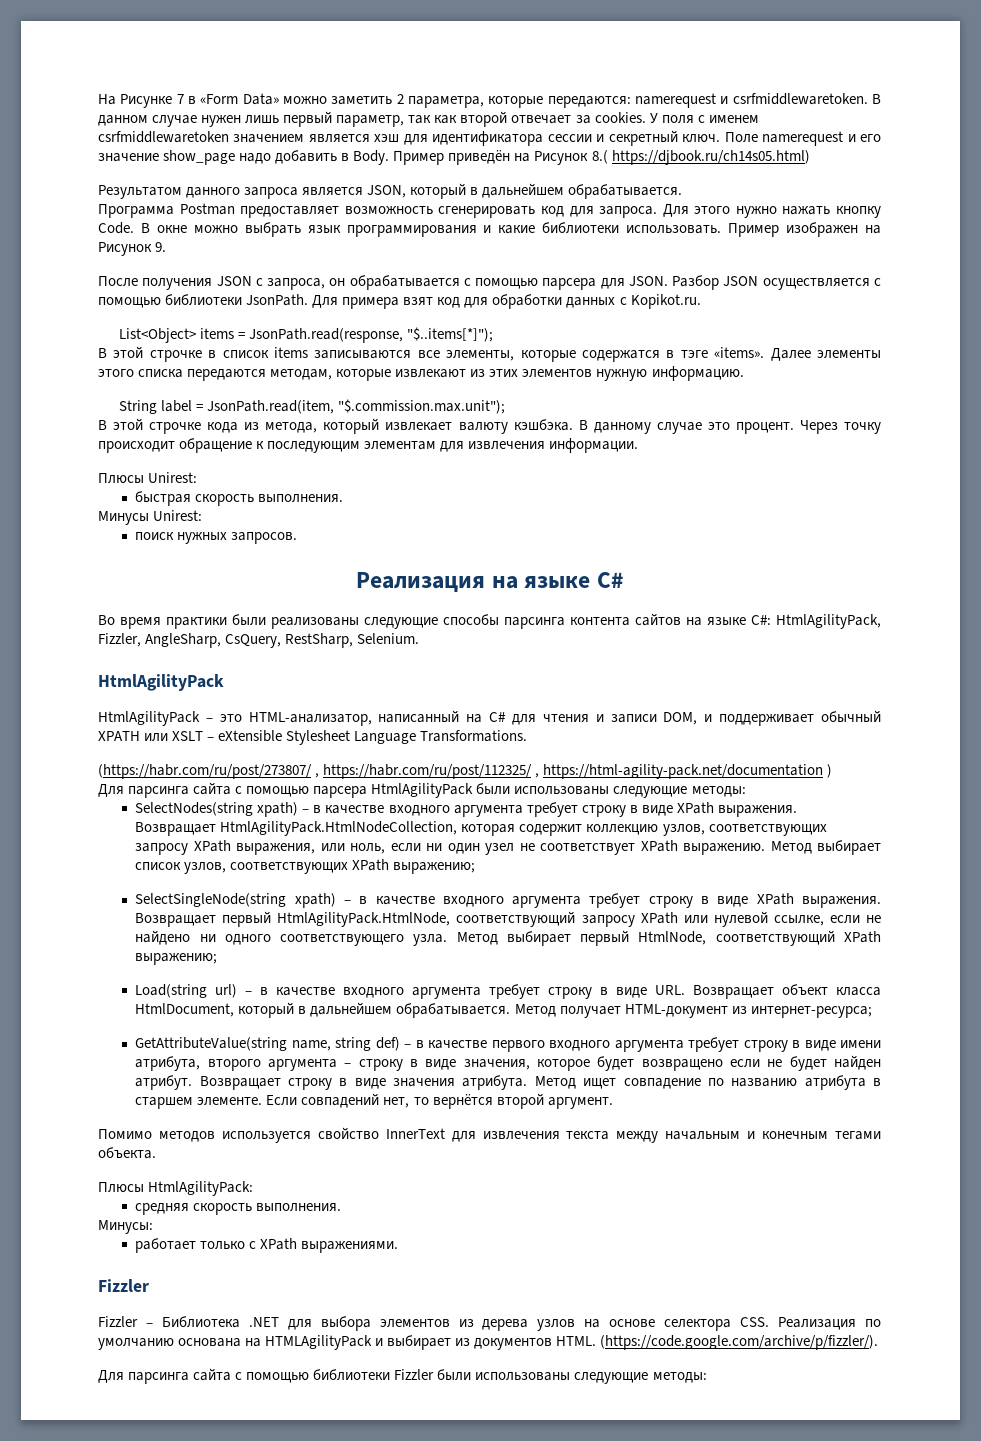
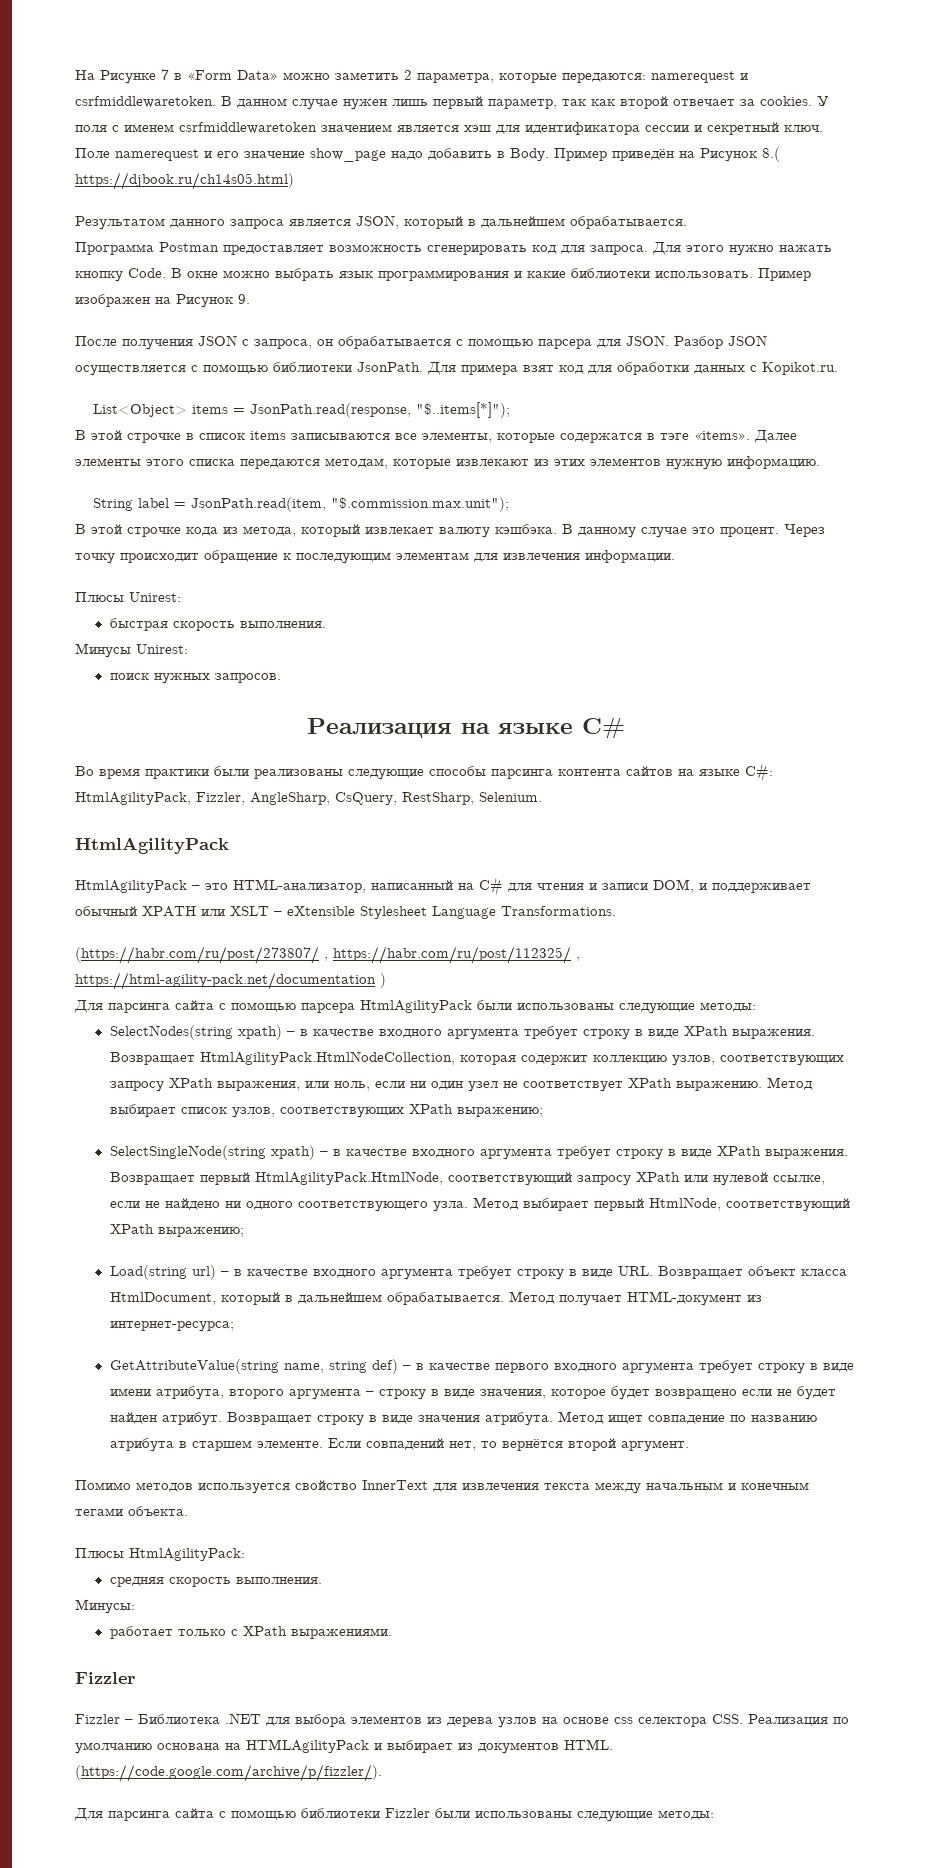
(656, 1323) none -> [614,1717,633,1724] css

